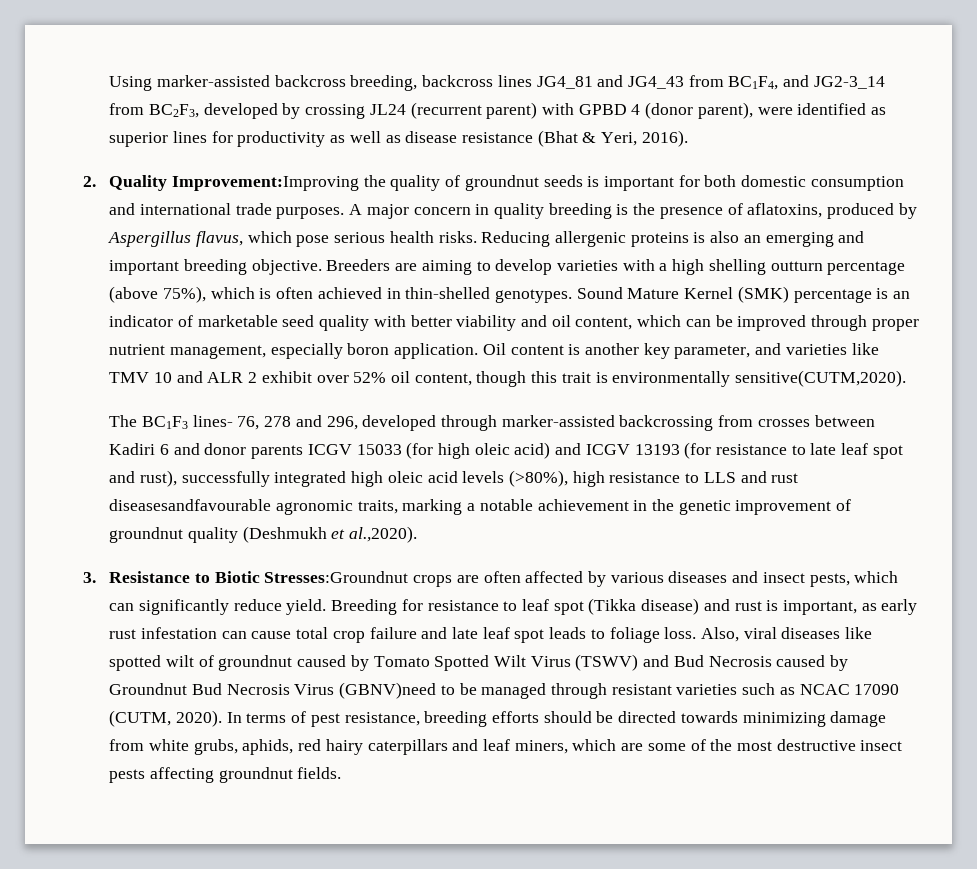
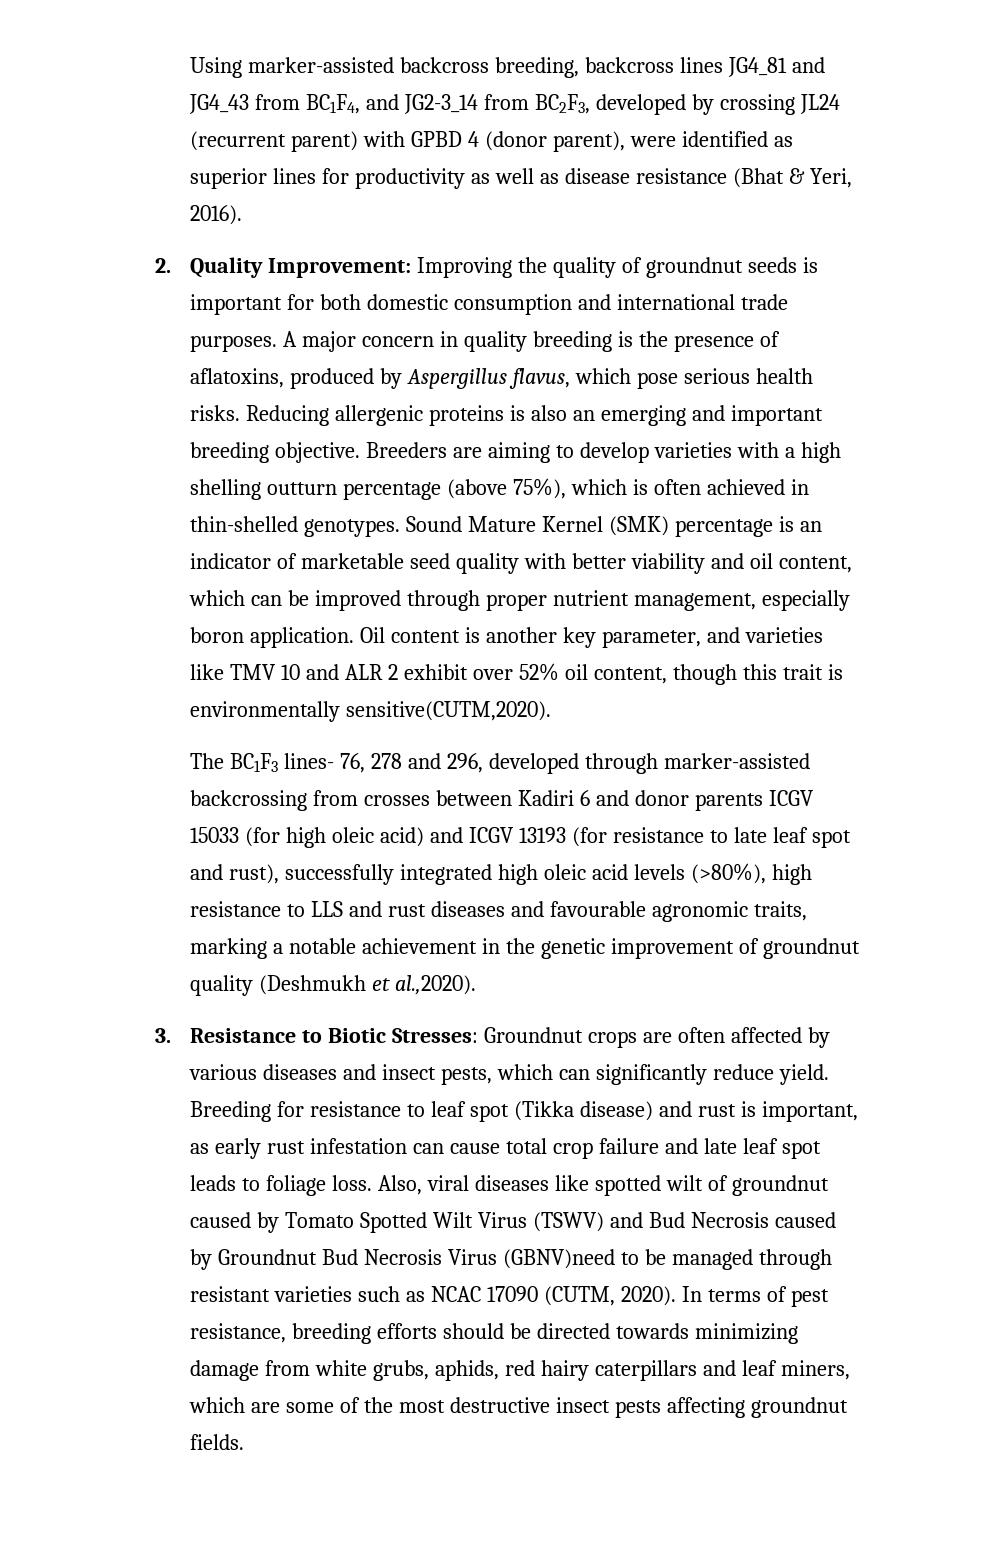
[171,176,359,191] Improvement:Improving -> [268,257,513,278] Improvement: Improving
[109,499,272,511] diseasesandfavourable -> [431,901,647,917] diseases and favourable
[264,571,409,583] Stresses:Groundnut -> [392,1027,584,1043] Stresses: Groundnut

